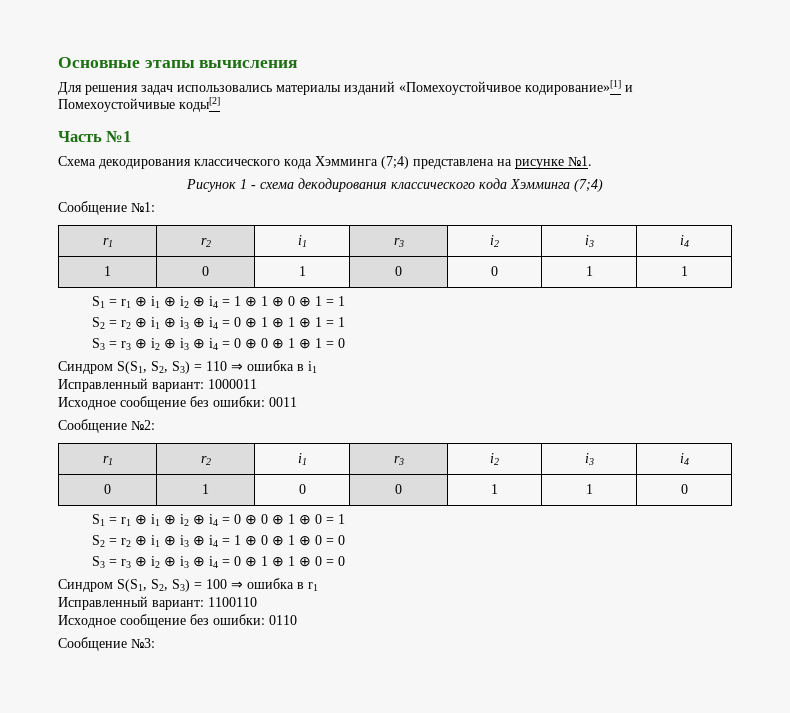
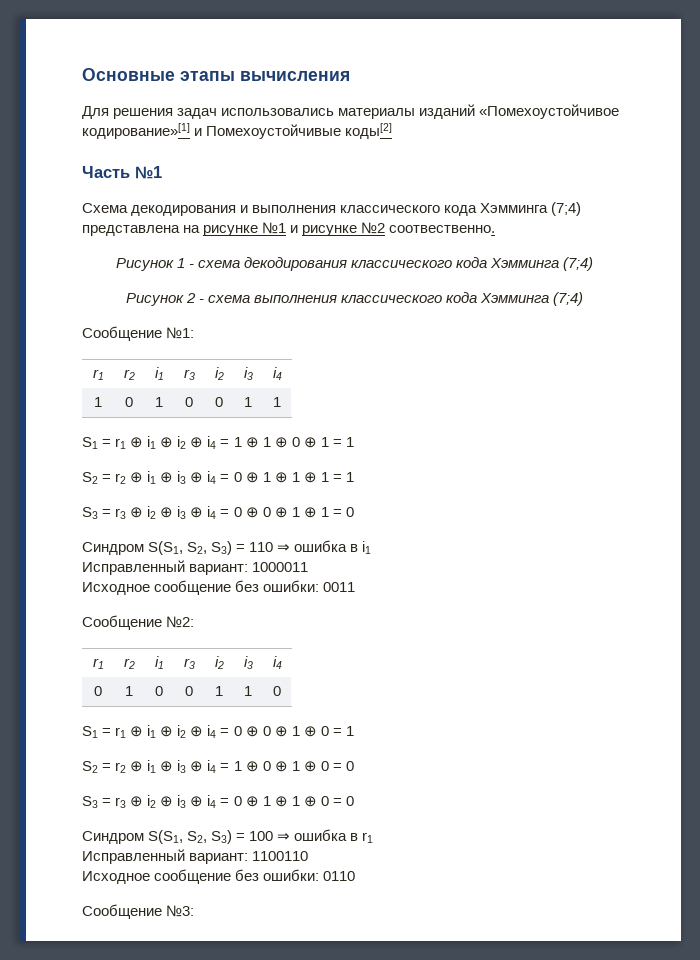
(191, 164) none -> [240,205,337,213] и выполнения
[568,156,592,166] №1. -> [262,222,496,236] №1 и рисунке №2 соотвественно.
(603, 185) none -> [125,292,584,306] // Рисунок 2 - схема выполнения классического кода Хэмминга (7;4)

